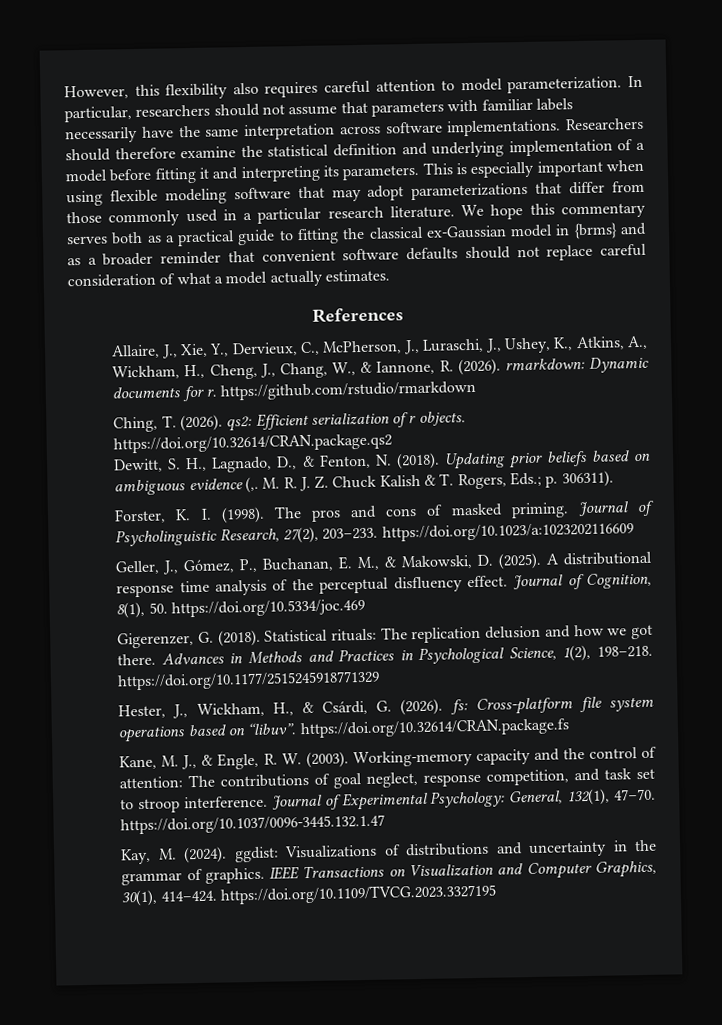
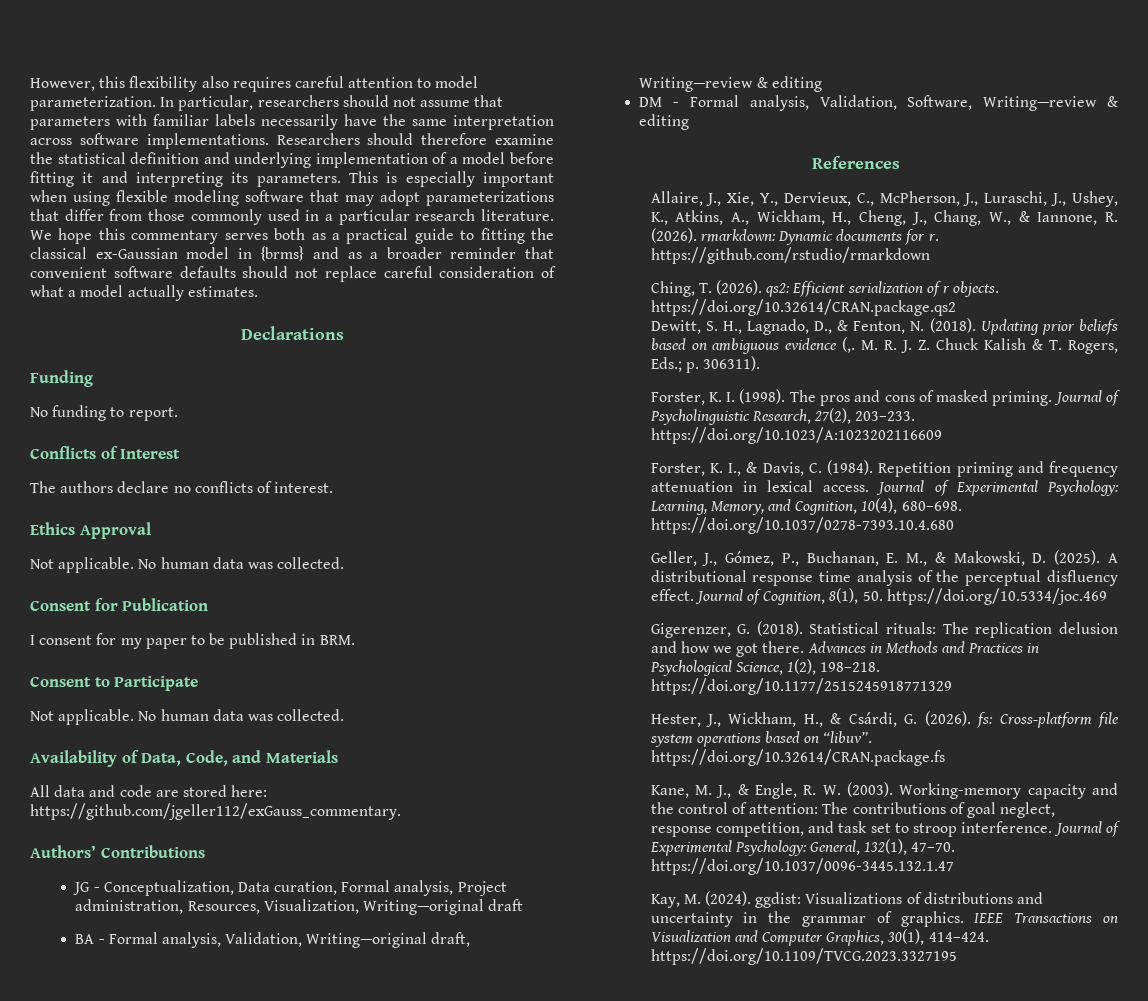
(390, 275) none -> [240,326,344,340] [30,370,93,387] [30,405,178,421] [30,446,181,459] [30,481,334,493] [30,522,151,539] [30,557,345,573] [30,598,209,611] [30,633,355,649] [30,676,199,691] [30,709,345,725] [30,750,338,767] [30,785,268,797] [30,803,401,820] [30,845,205,858] [73,880,507,896] [75,899,524,915] [75,932,471,948] [639,76,822,92] [639,95,1118,111] [639,114,690,130] // Declarations // Funding // No funding to report. // Conflicts of Interest // The authors declare no conflicts of interest. // Ethics Approval // Not applicable. No human data was collected. // Consent for Publication // I consent for my paper to be published in BRM. // Consent to Participate // Not applicable. No human data was collected. // Availability of Data, Code, and Materials // All data and code are stored here: https://github.com/jgeller112/exGauss_commentary. // Authors’ Contributions // JG - Conceptualization, Data curation, Formal analysis, Project administration, Resources, Visualization, Writing—original draft // BA - Formal analysis, Validation, Writing—original draft, Writing—review & editing // DM - Formal analysis, Validation, Software, Writing—review & editing
[381,522,634,542] https://doi.org/10.1023/a:1023202116609 -> [650,427,942,444] [650,460,1118,477] [650,480,1119,496] [649,498,962,515] [650,517,954,534] https://doi.org/10.1023/A:1023202116609 // Forster, K. I., & Davis, C. (1984). Repetition priming and frequency attenuation in lexical access. Journal of Experimental Psychology: Learning, Memory, and Cognition, 10(4), 680–698. https://doi.org/10.1037/0278-7393.10.4.680

